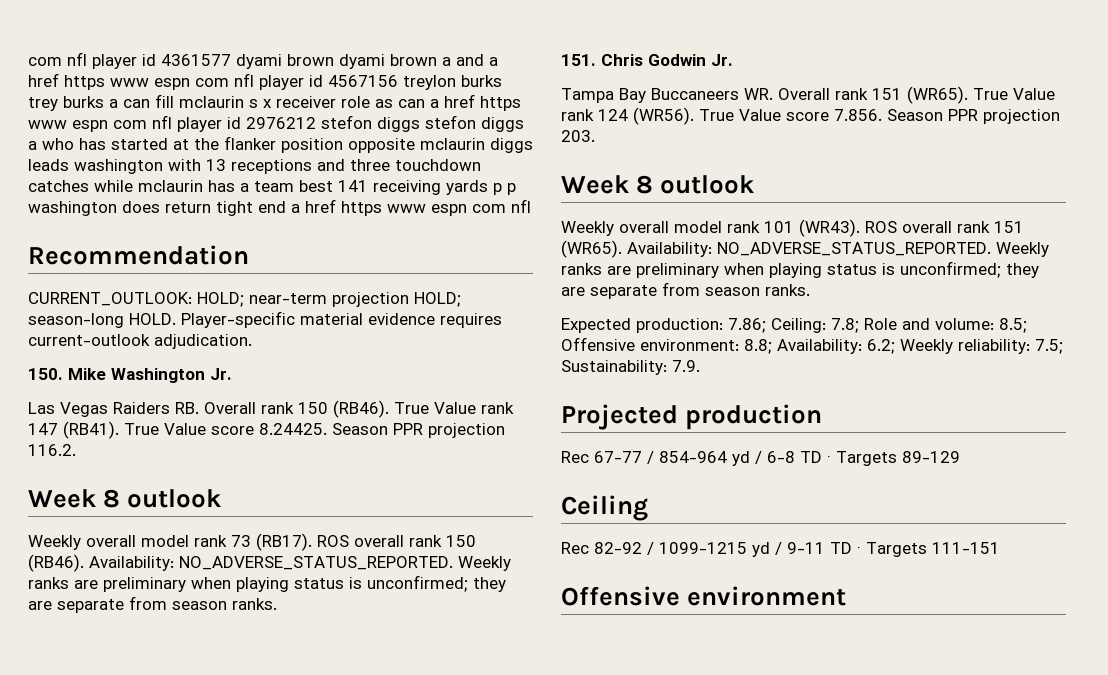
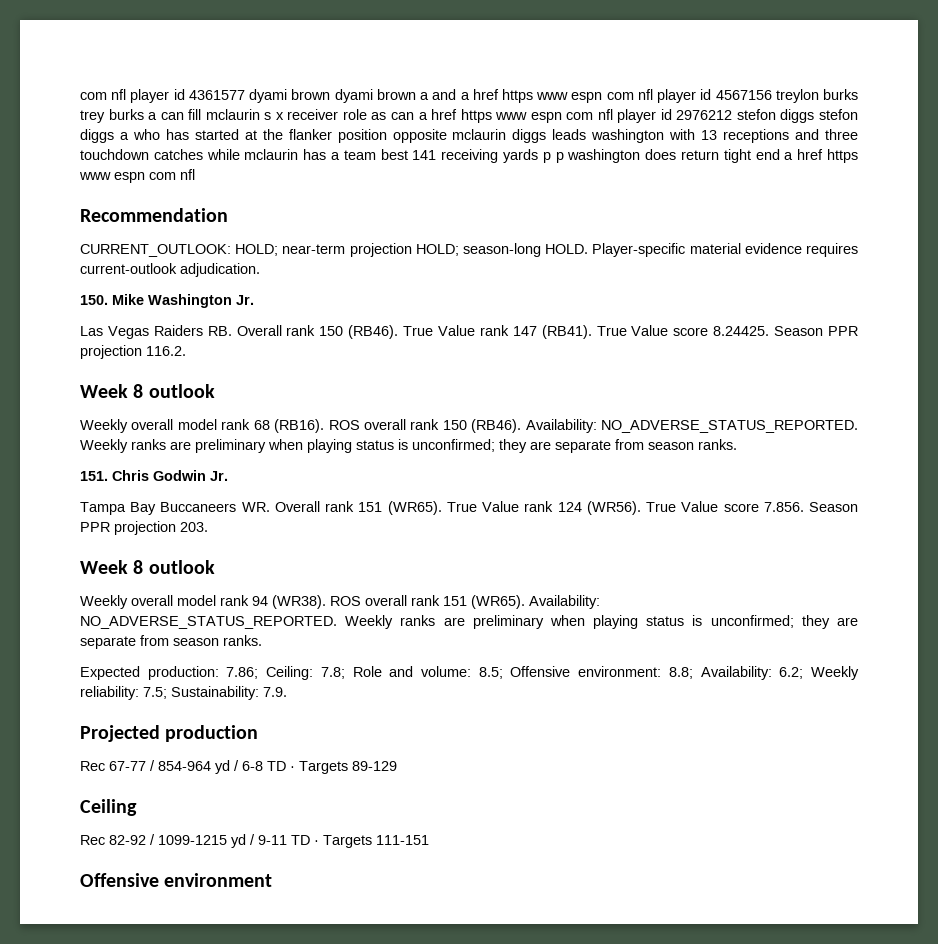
[231,533,312,551] 73 (RB17). -> [253,419,325,433] 68 (RB16).
[764,219,860,237] 101 (WR43). -> [252,595,326,609] 94 (WR38).

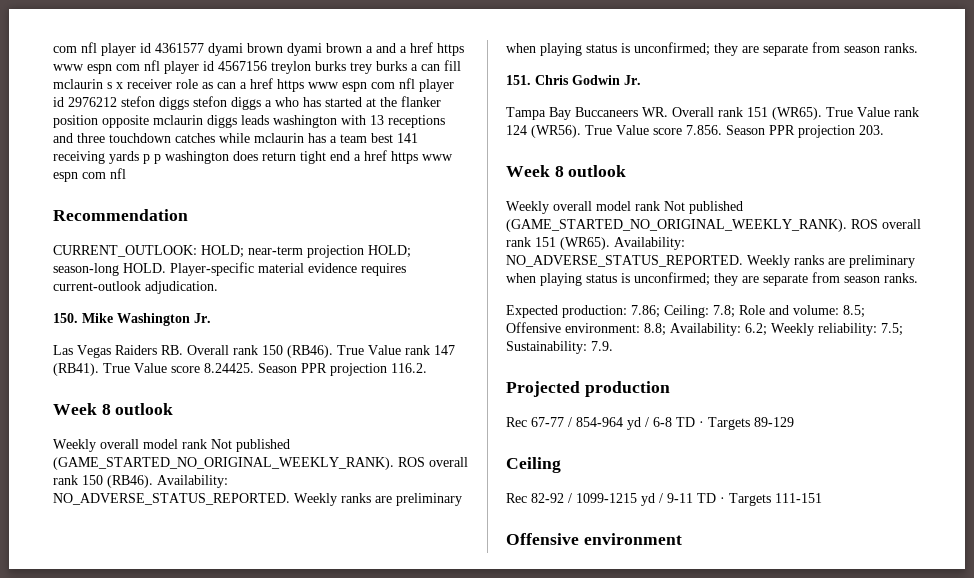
[253,419,325,433] 68 (RB16). -> [211,439,290,452] [53,457,394,470] Not published (GAME_STARTED_NO_ORIGINAL_WEEKLY_RANK).
[252,595,326,609] 94 (WR38). -> [664,201,743,214] [506,219,847,232] Not published (GAME_STARTED_NO_ORIGINAL_WEEKLY_RANK).

